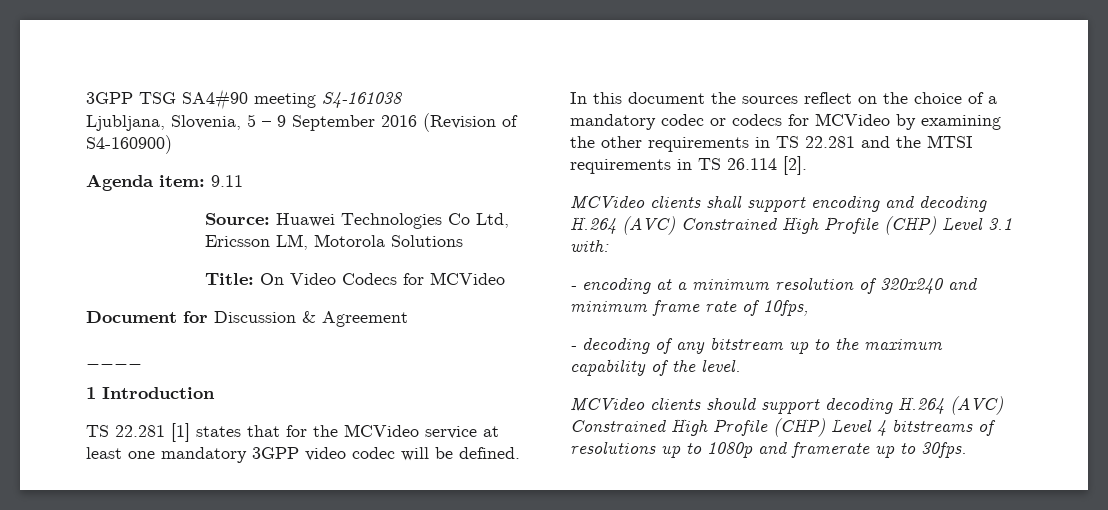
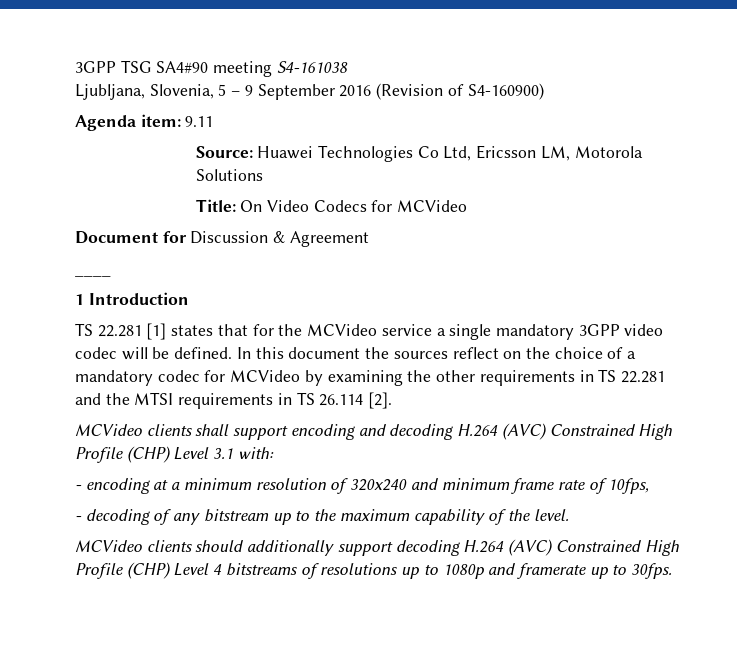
[483,426,499,437] [86,447,155,459] at least one -> [436,324,492,340] a single
[710,114,782,126] or codecs -> (200, 376) none
(757, 403) none -> [247,540,335,556] additionally

